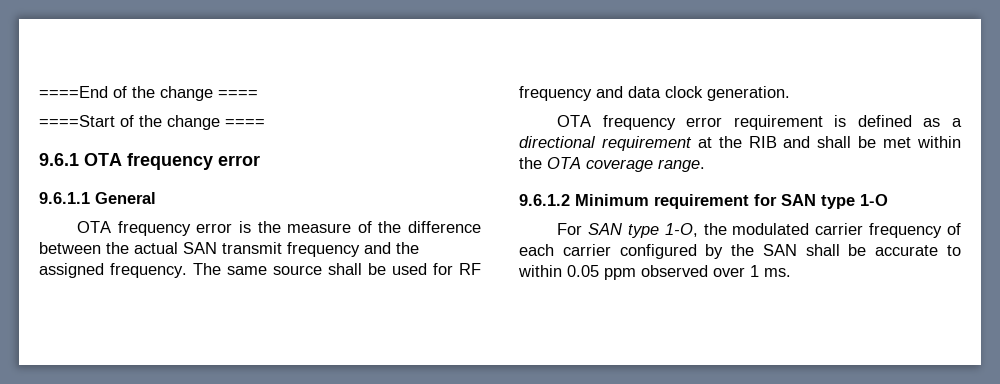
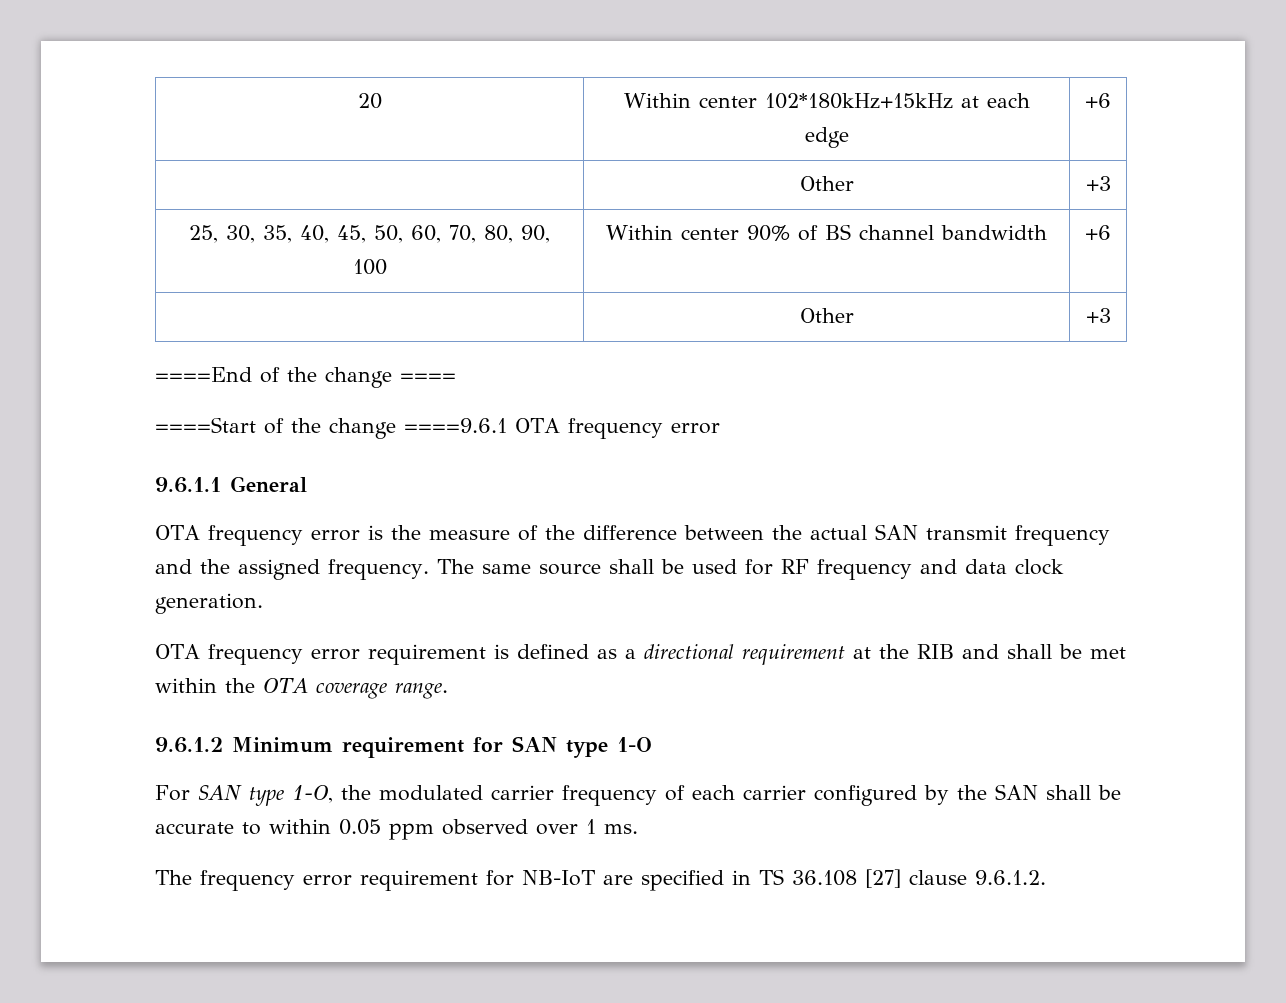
(39, 92) none -> [357,93,382,109] [623,93,1030,109] [804,127,849,148] [1085,93,1111,108] [799,176,854,191] [1085,176,1111,191] [189,225,550,243] [352,259,387,275] [606,224,1047,241] [1085,225,1111,240] [799,308,854,323] [1085,308,1111,323] 20 | Within center 102*180kHz+15kHz at each edge | +6 // | Other | +3 // 25, 30, 35, 40, 45, 50, 60, 70, 80, 90, 100 | Within center 90% of BS channel bandwidth | +6 // | Other | +3 //
[225,119,265,127] [39,153,79,166] ==== // 9.6.1 -> [404,418,507,433] ====9.6.1
(791, 272) none -> [155,869,1046,891] // The frequency error requirement for NB-IoT are specified in TS 36.108 [27] clause 9.6.1.2.

